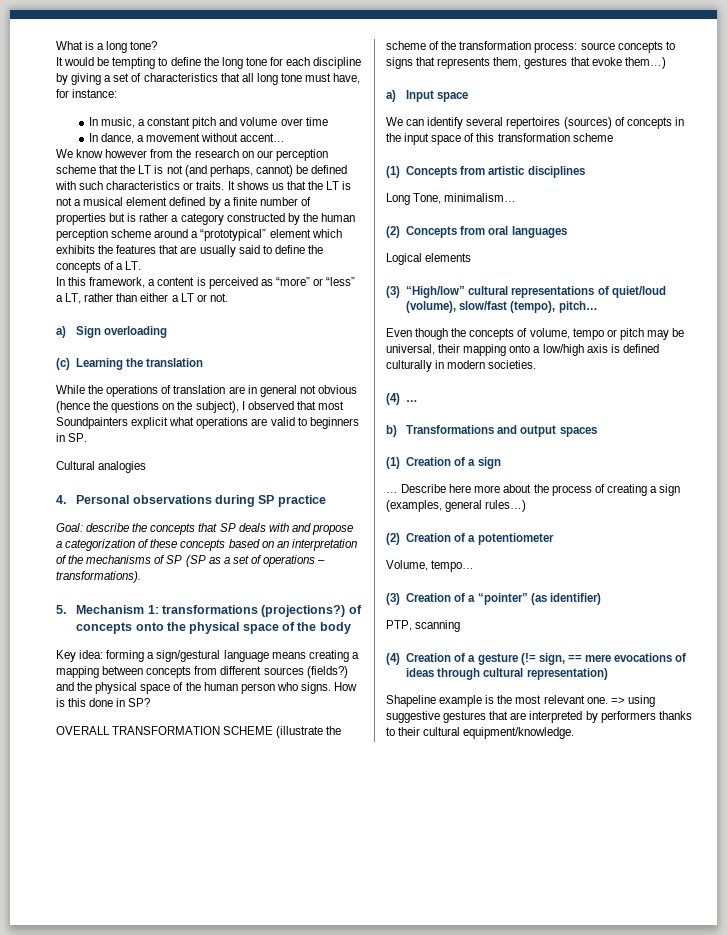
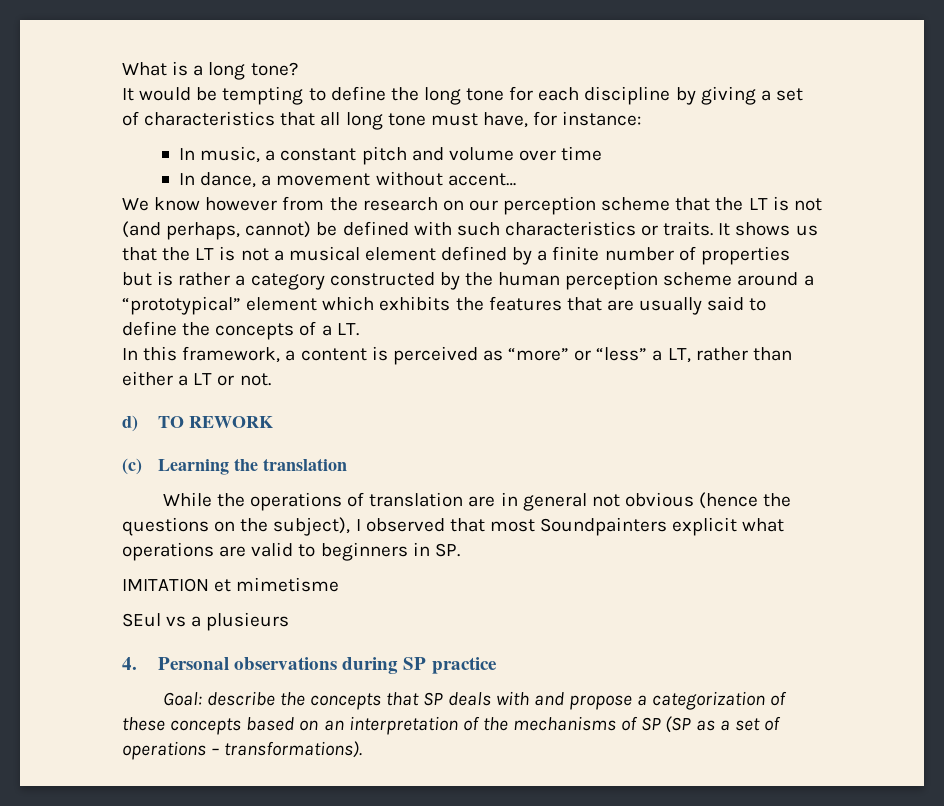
[56,326,168,338] a) Sign overloading -> [122,415,274,432] d) TO REWORK
[56,461,147,473] Cultural analogies -> [122,577,340,592] [122,612,290,631] IMITATION et mimetisme // SEul vs a plusieurs
[56,605,362,617] [76,622,351,634] [56,650,359,662] [56,666,348,678] [56,682,358,694] [56,698,151,707] [56,726,342,738] [386,41,675,53] [386,57,666,69] [386,90,469,102] [386,117,684,129] [386,133,613,145] [386,166,585,178] [386,193,517,205] [386,226,567,238] [386,253,472,265] [386,286,666,298] [406,301,598,313] [386,328,685,340] [386,344,659,356] [386,360,537,372] [386,393,419,405] [386,425,597,437] [386,457,501,469] [386,484,681,496] [386,500,527,512] [386,533,554,545] [386,560,475,572] [386,593,601,605] [386,620,461,632] [386,653,687,665] [406,668,608,680] [386,695,655,707] [386,711,692,723] [386,727,575,739] // 5. Mechanism 1: transformations (projections?) of concepts onto the physical space of the body // Key idea: forming a sign/gestural language means creating a mapping between concepts from different sources (fields?) and the physical space of the human person who signs. How is this done in SP? // OVERALL TRANSFORMATION SCHEME (illustrate the scheme of the transformation process: source concepts to signs that represents them, gestures that evoke them…) // a) Input space // We can identify several repertoires (sources) of concepts in the input space of this transformation scheme // (1) Concepts from artistic disciplines // Long Tone, minimalism… // (2) Concepts from oral languages // Logical elements // (3) “High/low” cultural representations of quiet/loud (volume), slow/fast (tempo), pitch… // Even though the concepts of volume, tempo or pitch may be universal, their mapping onto a low/high axis is defined culturally in modern societies. // (4) … // b) Transformations and output spaces // (1) Creation of a sign // … Describe here more about the process of creating a sign (examples, general rules…) // (2) Creation of a potentiometer // Volume, tempo… // (3) Creation of a “pointer” (as identifier) // PTP, scanning // (4) Creation of a gesture (!= sign, == mere evocations of ideas through cultural representation) // Shapeline example is the most relevant one. => using suggestive gestures that are interpreted by performers thanks to their cultural equipment/knowledge. -> (363, 749) none

